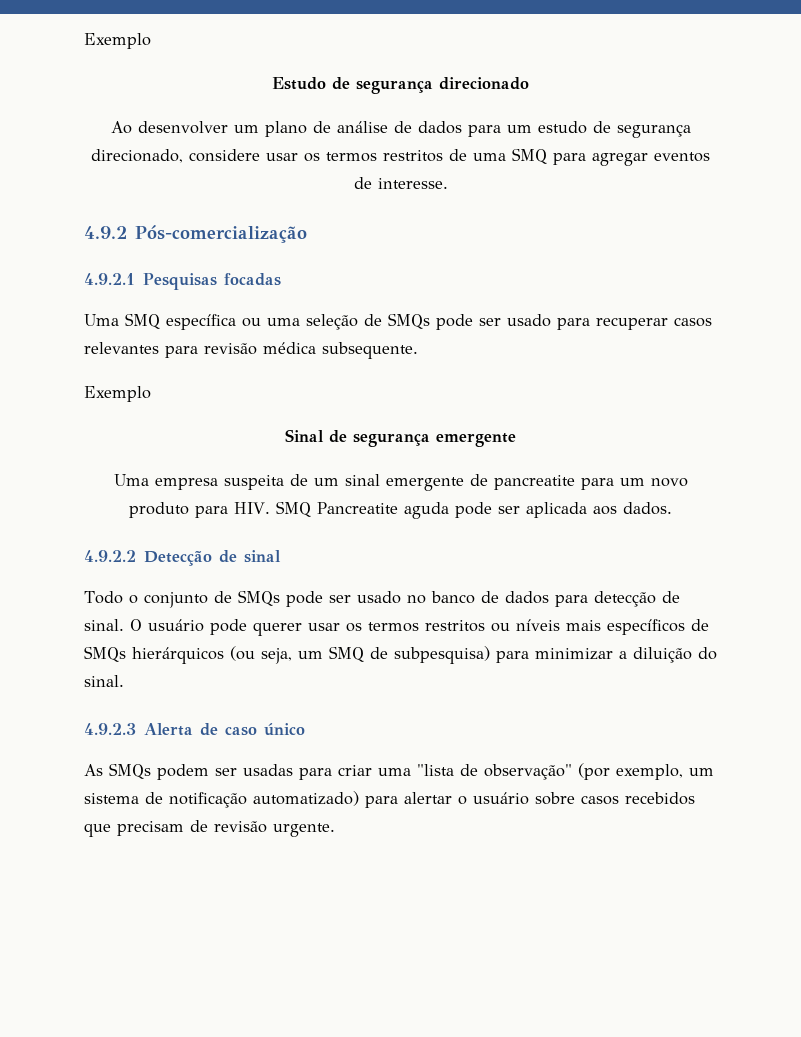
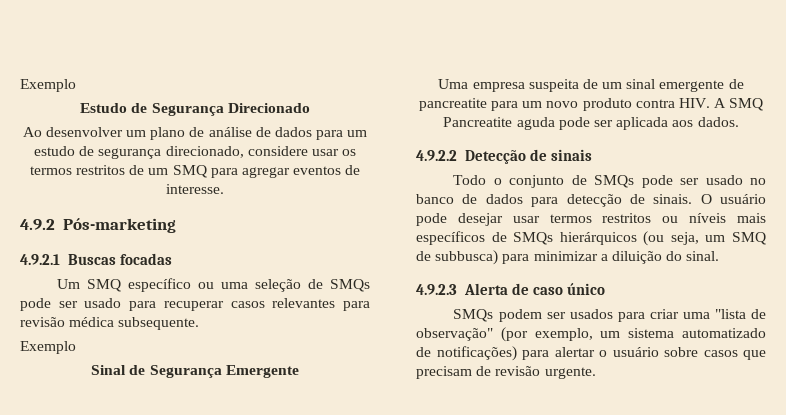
[356,77,529,94] segurança direcionado -> [151,103,310,116] Segurança Direcionado
[473,153,506,161] uma -> [148,168,169,175] um
[135,225,308,243] Pós-comercialização -> [62,218,176,233] Pós-marketing
[143,273,218,290] Pesquisas -> [67,254,116,265] Buscas
[84,313,236,330] Uma SMQ específica -> [57,278,192,292] Um SMQ específico
[353,433,516,447] segurança emergente -> [149,365,299,378] Segurança Emergente
[195,502,271,518] para HIV. -> [635,98,727,108] contra HIV. A
[244,550,282,563] sinal -> [550,149,592,161] sinais
[84,619,124,631] sinal. -> [653,194,693,204] sinais.
[253,622,362,636] querer usar os -> [457,213,540,226] desejar usar
[394,646,490,664] subpesquisa) -> [435,250,499,265] subbusca)
[84,764,103,776] As -> (605, 289) none
[243,764,293,776] usadas -> [569,309,613,319] usados
[145,791,359,808] de notificação automatizado) -> [682,328,766,338] [416,346,517,361] automatizado de notificações)
[625,792,695,805] recebidos -> (738, 353) none

